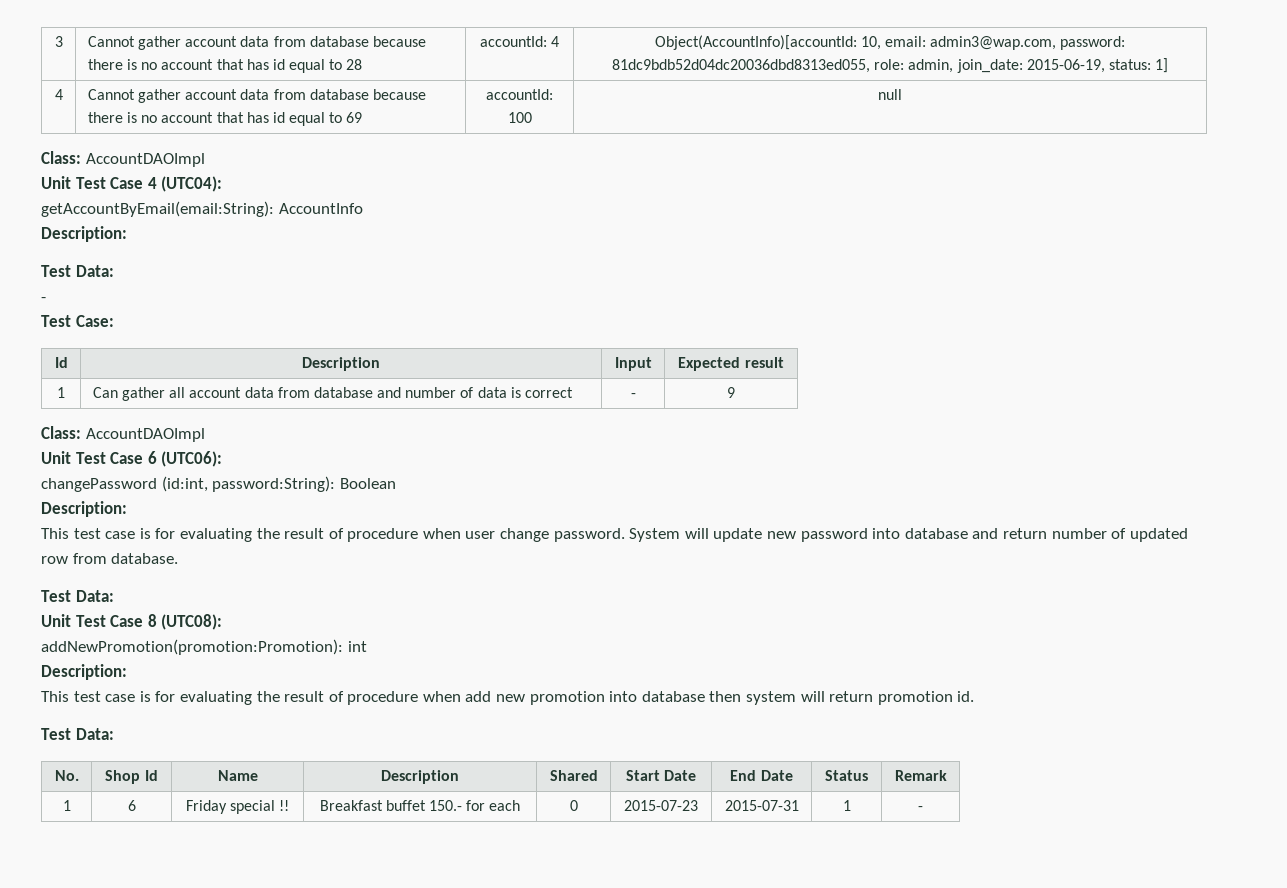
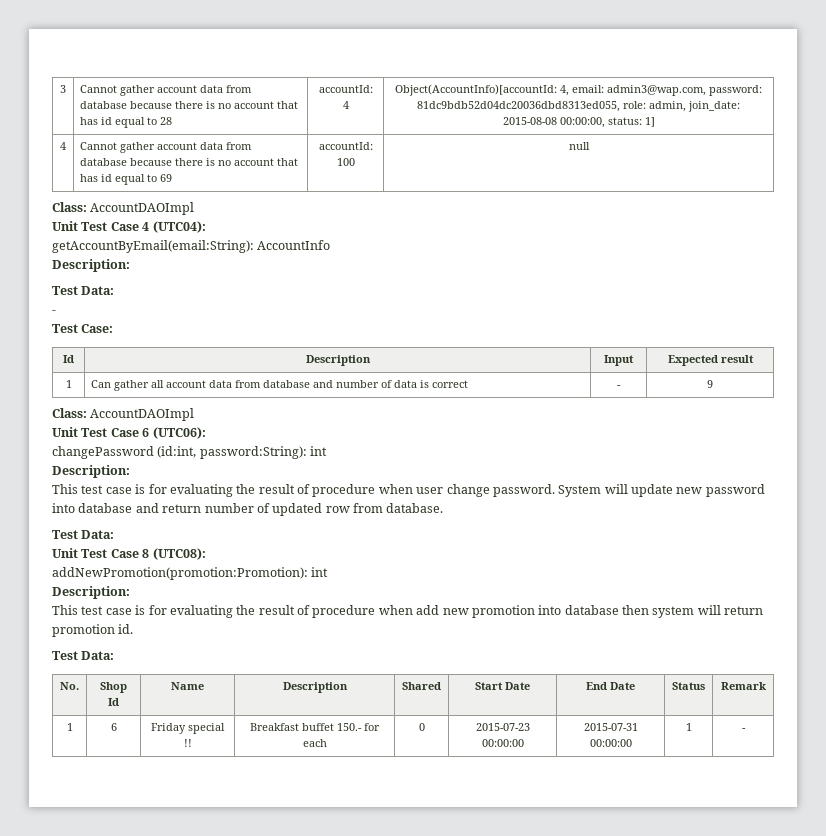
[860,36,881,50] 10, -> [560,85,569,96] 4,
[1026,59,1105,73] 2015-06-19, -> [502,117,605,128] 2015-08-08 00:00:00,
[339,478,396,489] Boolean -> [310,446,328,456] int
(698, 805) none -> [481,739,524,747] 00:00:00
(799, 805) none -> [589,739,632,747] 00:00:00

